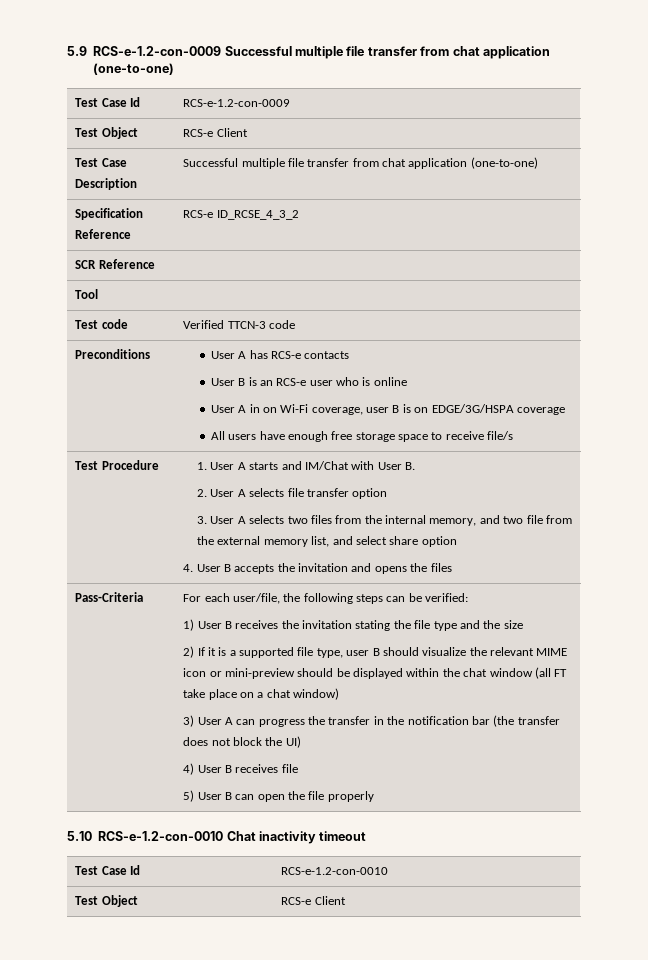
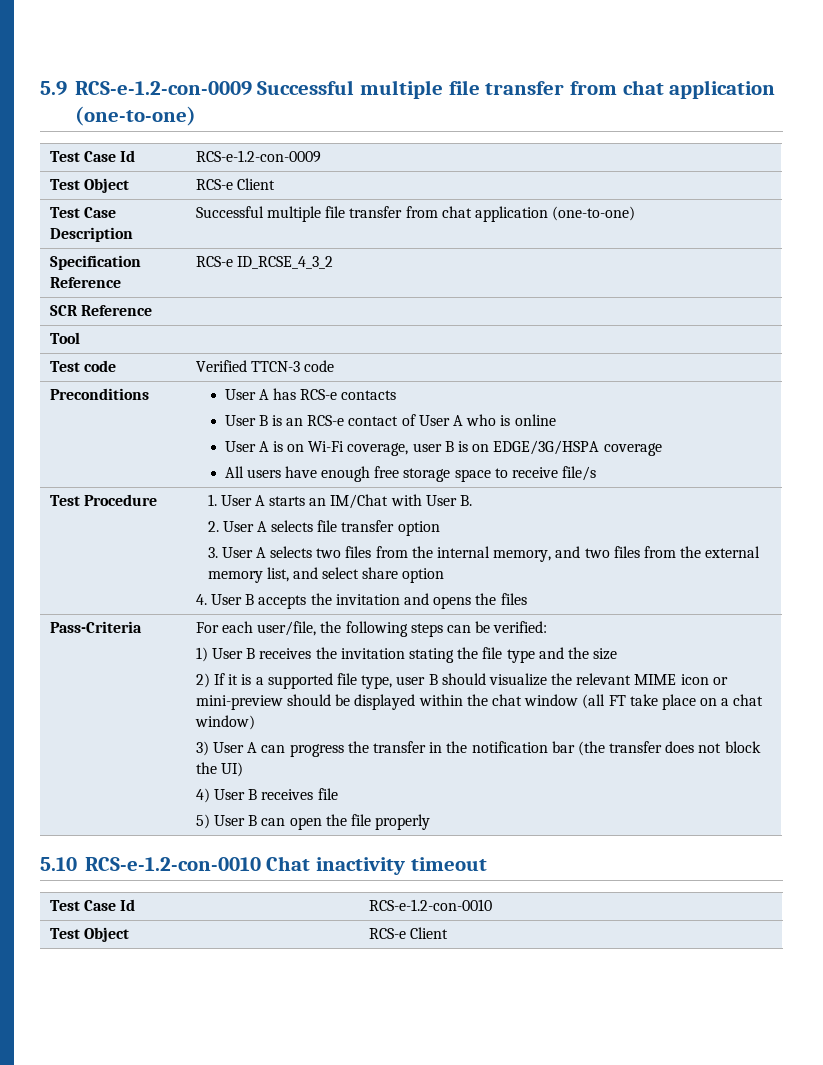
[309,380,333,386] user -> [348,414,464,426] contact of User A
[249,404,260,413] in -> [272,441,283,452] is
[281,461,302,470] and -> [309,498,327,506] an
[526,515,543,524] file -> [613,546,640,558] files

